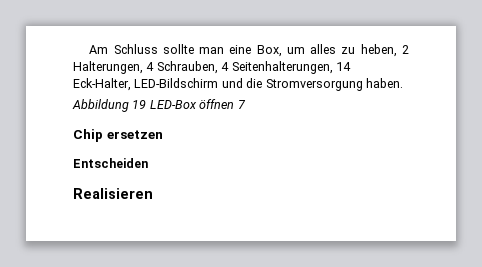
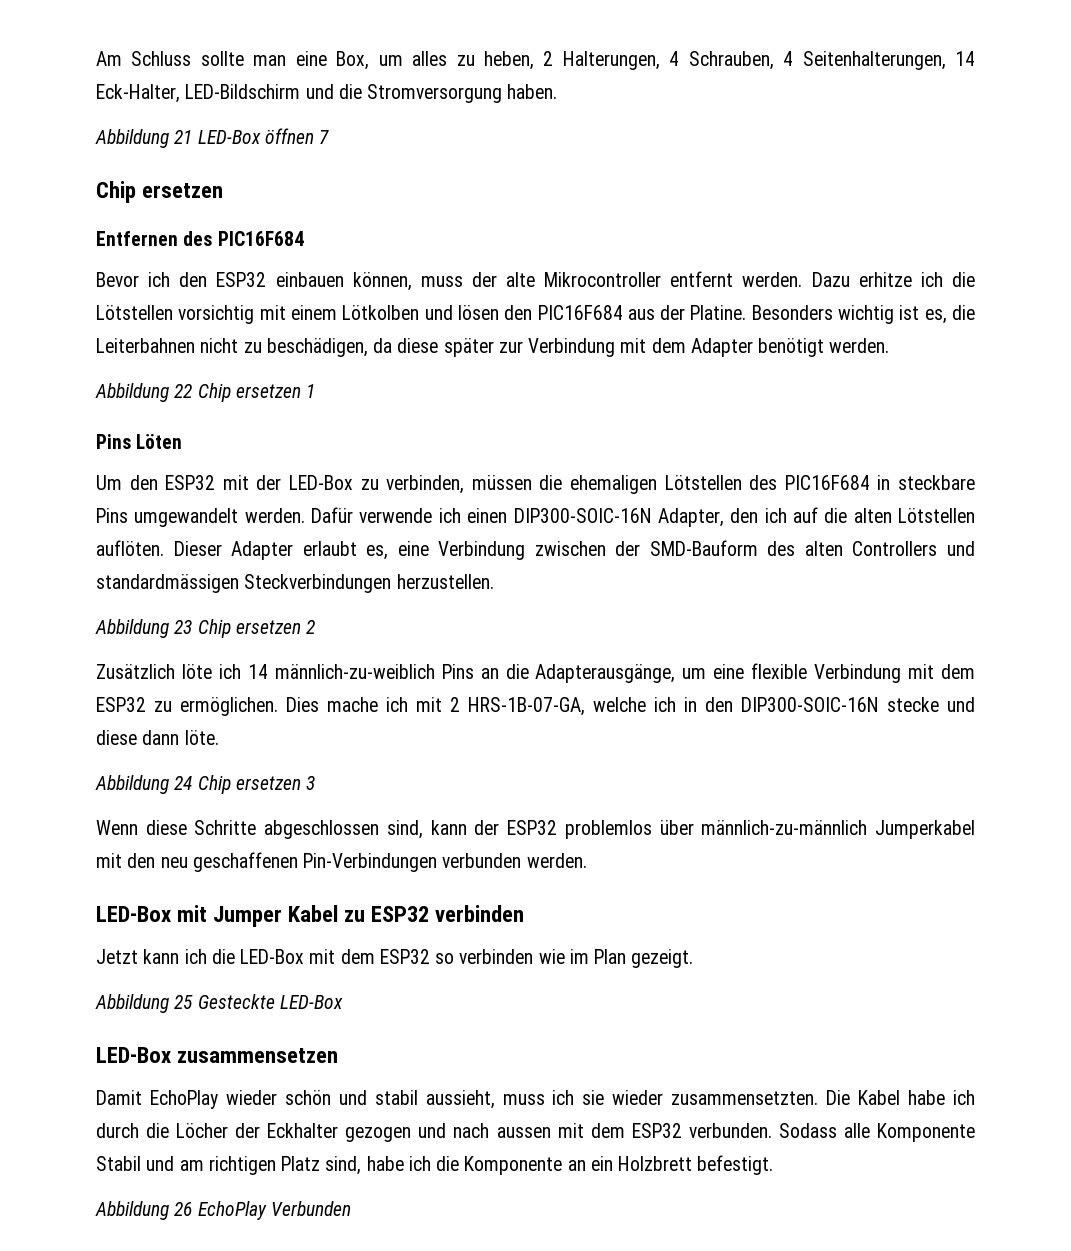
[132,100,147,109] 19 -> [174,130,193,144] 21
[73,158,148,168] [73,188,153,199] Entscheiden // Realisieren -> [96,231,304,246] [96,271,975,291] [96,305,975,324] [96,338,890,357] [95,383,316,402] [96,434,183,449] [96,475,976,494] [96,507,976,527] [96,540,976,560] [96,574,494,593] [95,619,316,638] [96,663,976,683] [96,697,975,716] [96,730,219,745] [95,775,316,794] [96,820,976,839] [96,852,587,872] [96,905,525,927] [96,949,694,968] [95,994,343,1013] [96,1047,339,1063] [96,1090,975,1109] [96,1123,976,1142] [96,1155,774,1175] [95,1201,351,1220] Entfernen des PIC16F684 // Bevor ich den ESP32 einbauen können, muss der alte Mikrocontroller entfernt werden. Dazu erhitze ich die Lötstellen vorsichtig mit einem Lötkolben und lösen den PIC16F684 aus der Platine. Besonders wichtig ist es, die Leiterbahnen nicht zu beschädigen, da diese später zur Verbindung mit dem Adapter benötigt werden. // Abbildung 22 Chip ersetzen 1 // Pins Löten // Um den ESP32 mit der LED-Box zu verbinden, müssen die ehemaligen Lötstellen des PIC16F684 in steckbare Pins umgewandelt werden. Dafür verwende ich einen DIP300-SOIC-16N Adapter, den ich auf die alten Lötstellen auflöten. Dieser Adapter erlaubt es, eine Verbindung zwischen der SMD-Bauform des alten Controllers und standardmässigen Steckverbindungen herzustellen. // Abbildung 23 Chip ersetzen 2 // Zusätzlich löte ich 14 männlich-zu-weiblich Pins an die Adapterausgänge, um eine flexible Verbindung mit dem ESP32 zu ermöglichen. Dies mache ich mit 2 HRS-1B-07-GA, welche ich in den DIP300-SOIC-16N stecke und diese dann löte. // Abbildung 24 Chip ersetzen 3 // Wenn diese Schritte abgeschlossen sind, kann der ESP32 problemlos über männlich-zu-männlich Jumperkabel mit den neu geschaffenen Pin-Verbindungen verbunden werden. // LED-Box mit Jumper Kabel zu ESP32 verbinden // Jetzt kann ich die LED-Box mit dem ESP32 so verbinden wie im Plan gezeigt. // Abbildung 25 Gesteckte LED-Box // LED-Box zusammensetzen // Damit EchoPlay wieder schön und stabil aussieht, muss ich sie wieder zusammensetzten. Die Kabel habe ich durch die Löcher der Eckhalter gezogen und nach aussen mit dem ESP32 verbunden. Sodass alle Komponente Stabil und am richtigen Platz sind, habe ich die Komponente an ein Holzbrett befestigt. // Abbildung 26 EchoPlay Verbunden

